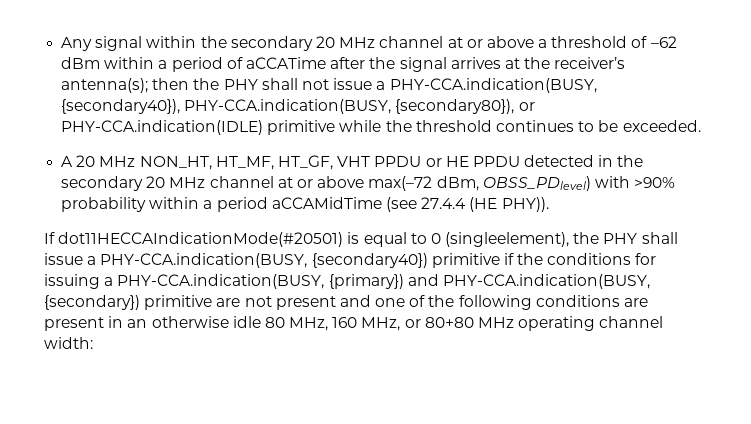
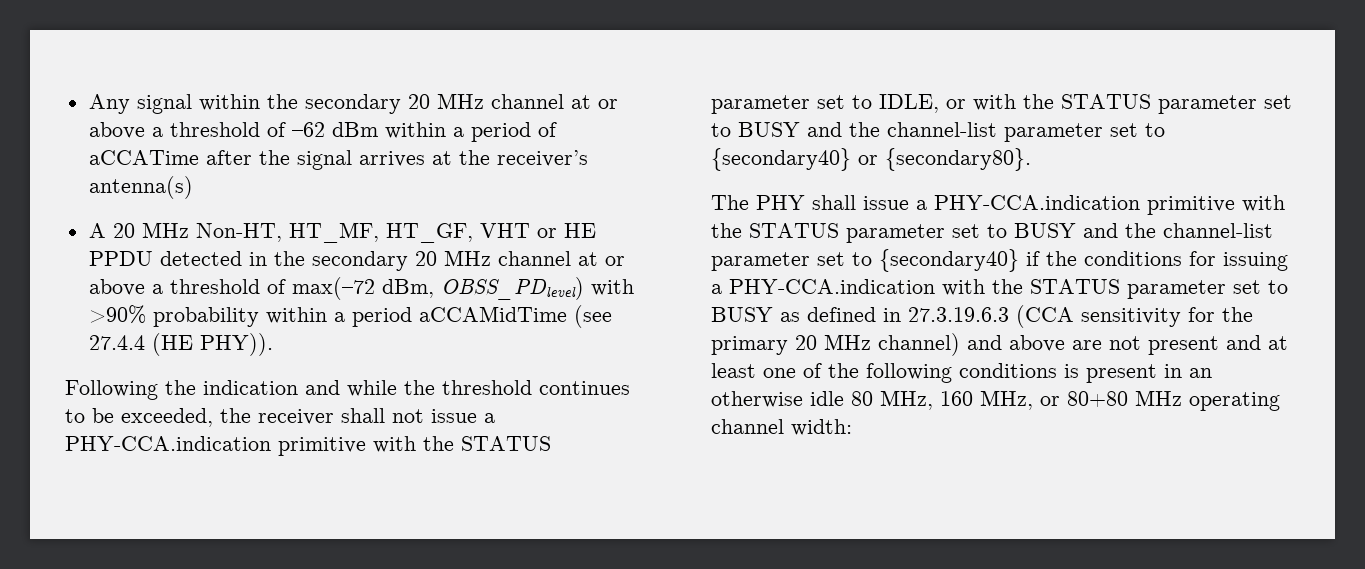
[61,78,597,93] [61,99,535,114] [61,120,701,135] antenna(s); then the PHY shall not issue a PHY-CCA.indication(BUSY, {secondary40}), PHY-CCA.indication(BUSY, {secondary80}), or PHY-CCA.indication(IDLE) primitive while the threshold continues to be exceeded. -> [88,176,193,199] antenna(s)
[139,156,212,170] NON_HT, -> [195,223,282,242] Non-HT,
[374,156,422,167] PPDU -> (530, 230) none
(365, 182) none -> [151,279,286,294] a threshold of
[44,232,678,247] [44,253,500,268] If dot11HECCAIndicationMode(#20501) is equal to 0 (singleelement), the PHY shall issue a PHY-CCA.indication(BUSY, {secondary40}) primitive -> [65,380,630,400] [65,408,495,427] [65,436,551,456] [711,94,1292,114] [711,122,1165,142] [711,148,1031,171] [711,195,1285,215] [711,223,1273,243] [711,249,1019,272] Following the indication and while the threshold continues to be exceeded, the receiver shall not issue a PHY-CCA.indication primitive with the STATUS parameter set to IDLE, or with the STATUS parameter set to BUSY and the channel-list parameter set to {secondary40} or {secondary80}. // The PHY shall issue a PHY-CCA.indication primitive with the STATUS parameter set to BUSY and the channel-list parameter set to {secondary40}
[117,274,650,289] [44,295,213,310] PHY-CCA.indication(BUSY, {primary}) and PHY-CCA.indication(BUSY, {secondary}) primitive -> [729,279,1288,299] [711,305,1253,328] [711,333,1065,356] PHY-CCA.indication with the STATUS parameter set to BUSY as defined in 27.3.19.6.3 (CCA sensitivity for the primary 20 MHz channel) and above
(371, 301) none -> [1268,336,1288,350] [711,363,756,378] at least
[624,298,649,307] are -> [1064,364,1079,378] is

